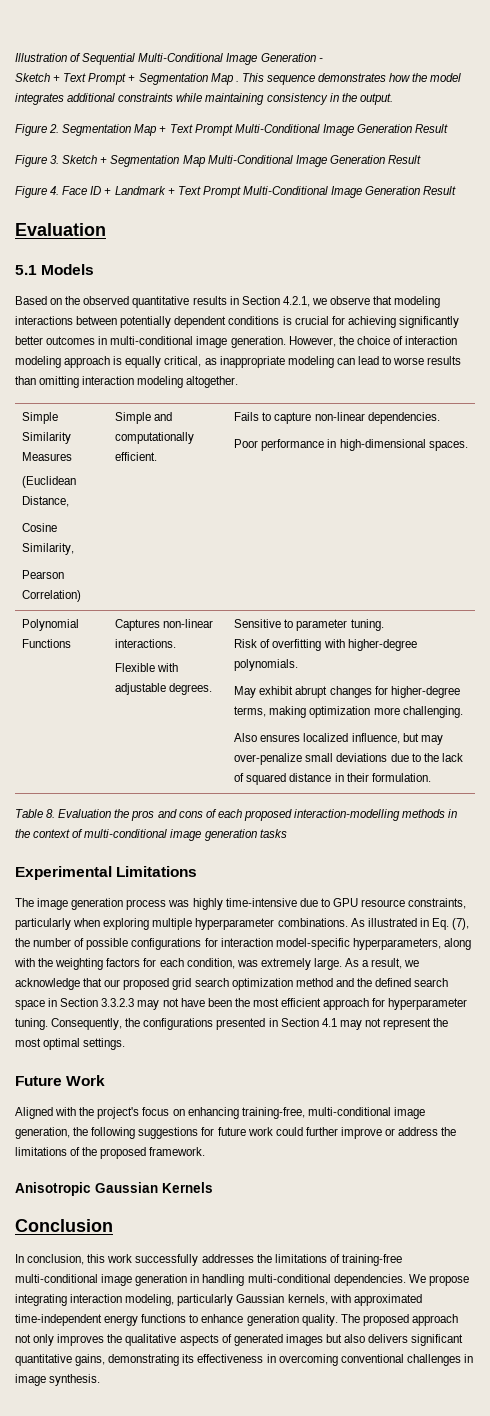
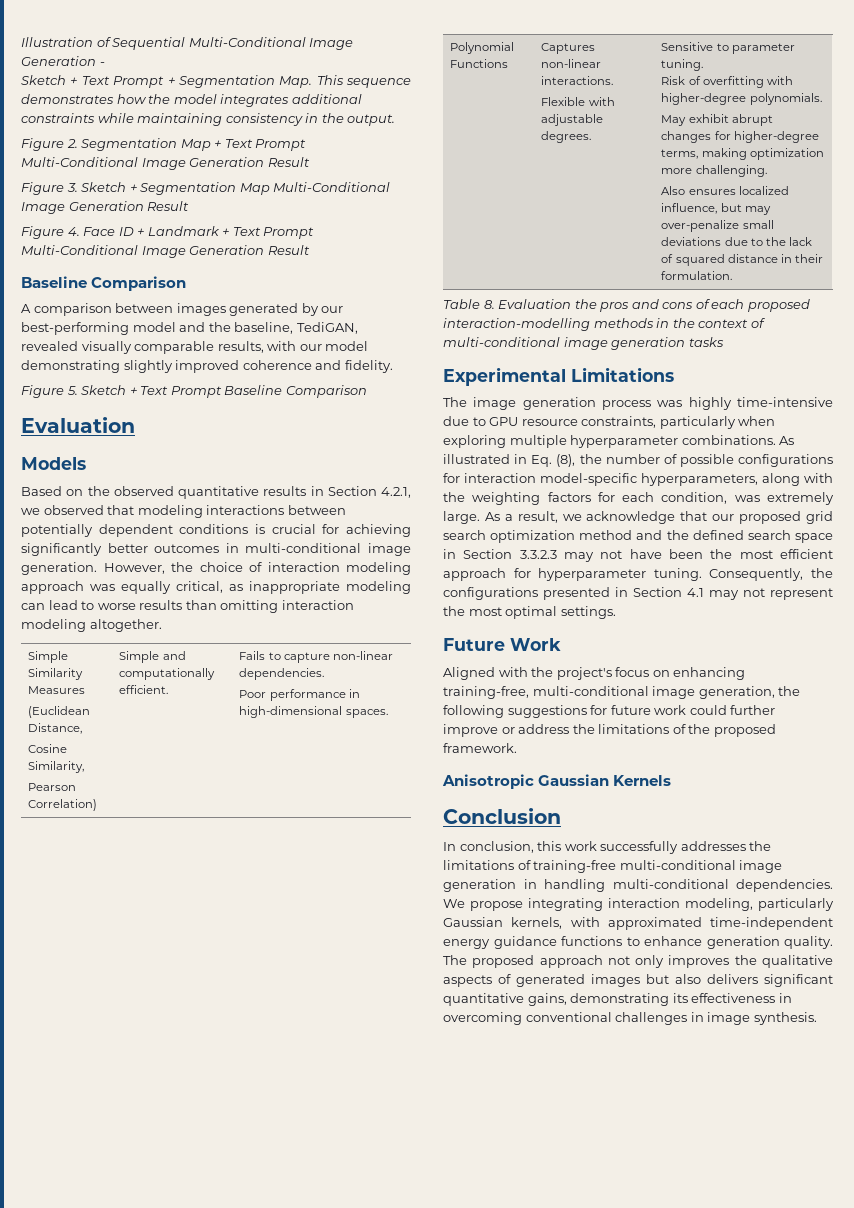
[210,73,239,85] Map . -> [279,76,313,88] Map.
(457, 190) none -> [21,276,187,291] [21,303,344,316] [21,322,358,335] [21,341,369,354] [21,360,393,373] [21,385,367,398] // Baseline Comparison // A comparison between images generated by our best-performing model and the baseline, TediGAN, revealed visually comparable results, with our model demonstrating slightly improved coherence and fidelity. // Figure 5. Sketch + Text Prompt Baseline Comparison
[15,265,37,275] 5.1 -> (135, 425) none
[330,296,371,305] observe -> [43,505,104,515] observed
[113,356,123,365] is -> [90,584,115,591] was
[452,918,470,930] (7), -> [556,454,576,467] (8),
(139, 1320) none -> [493,936,557,949] guidance

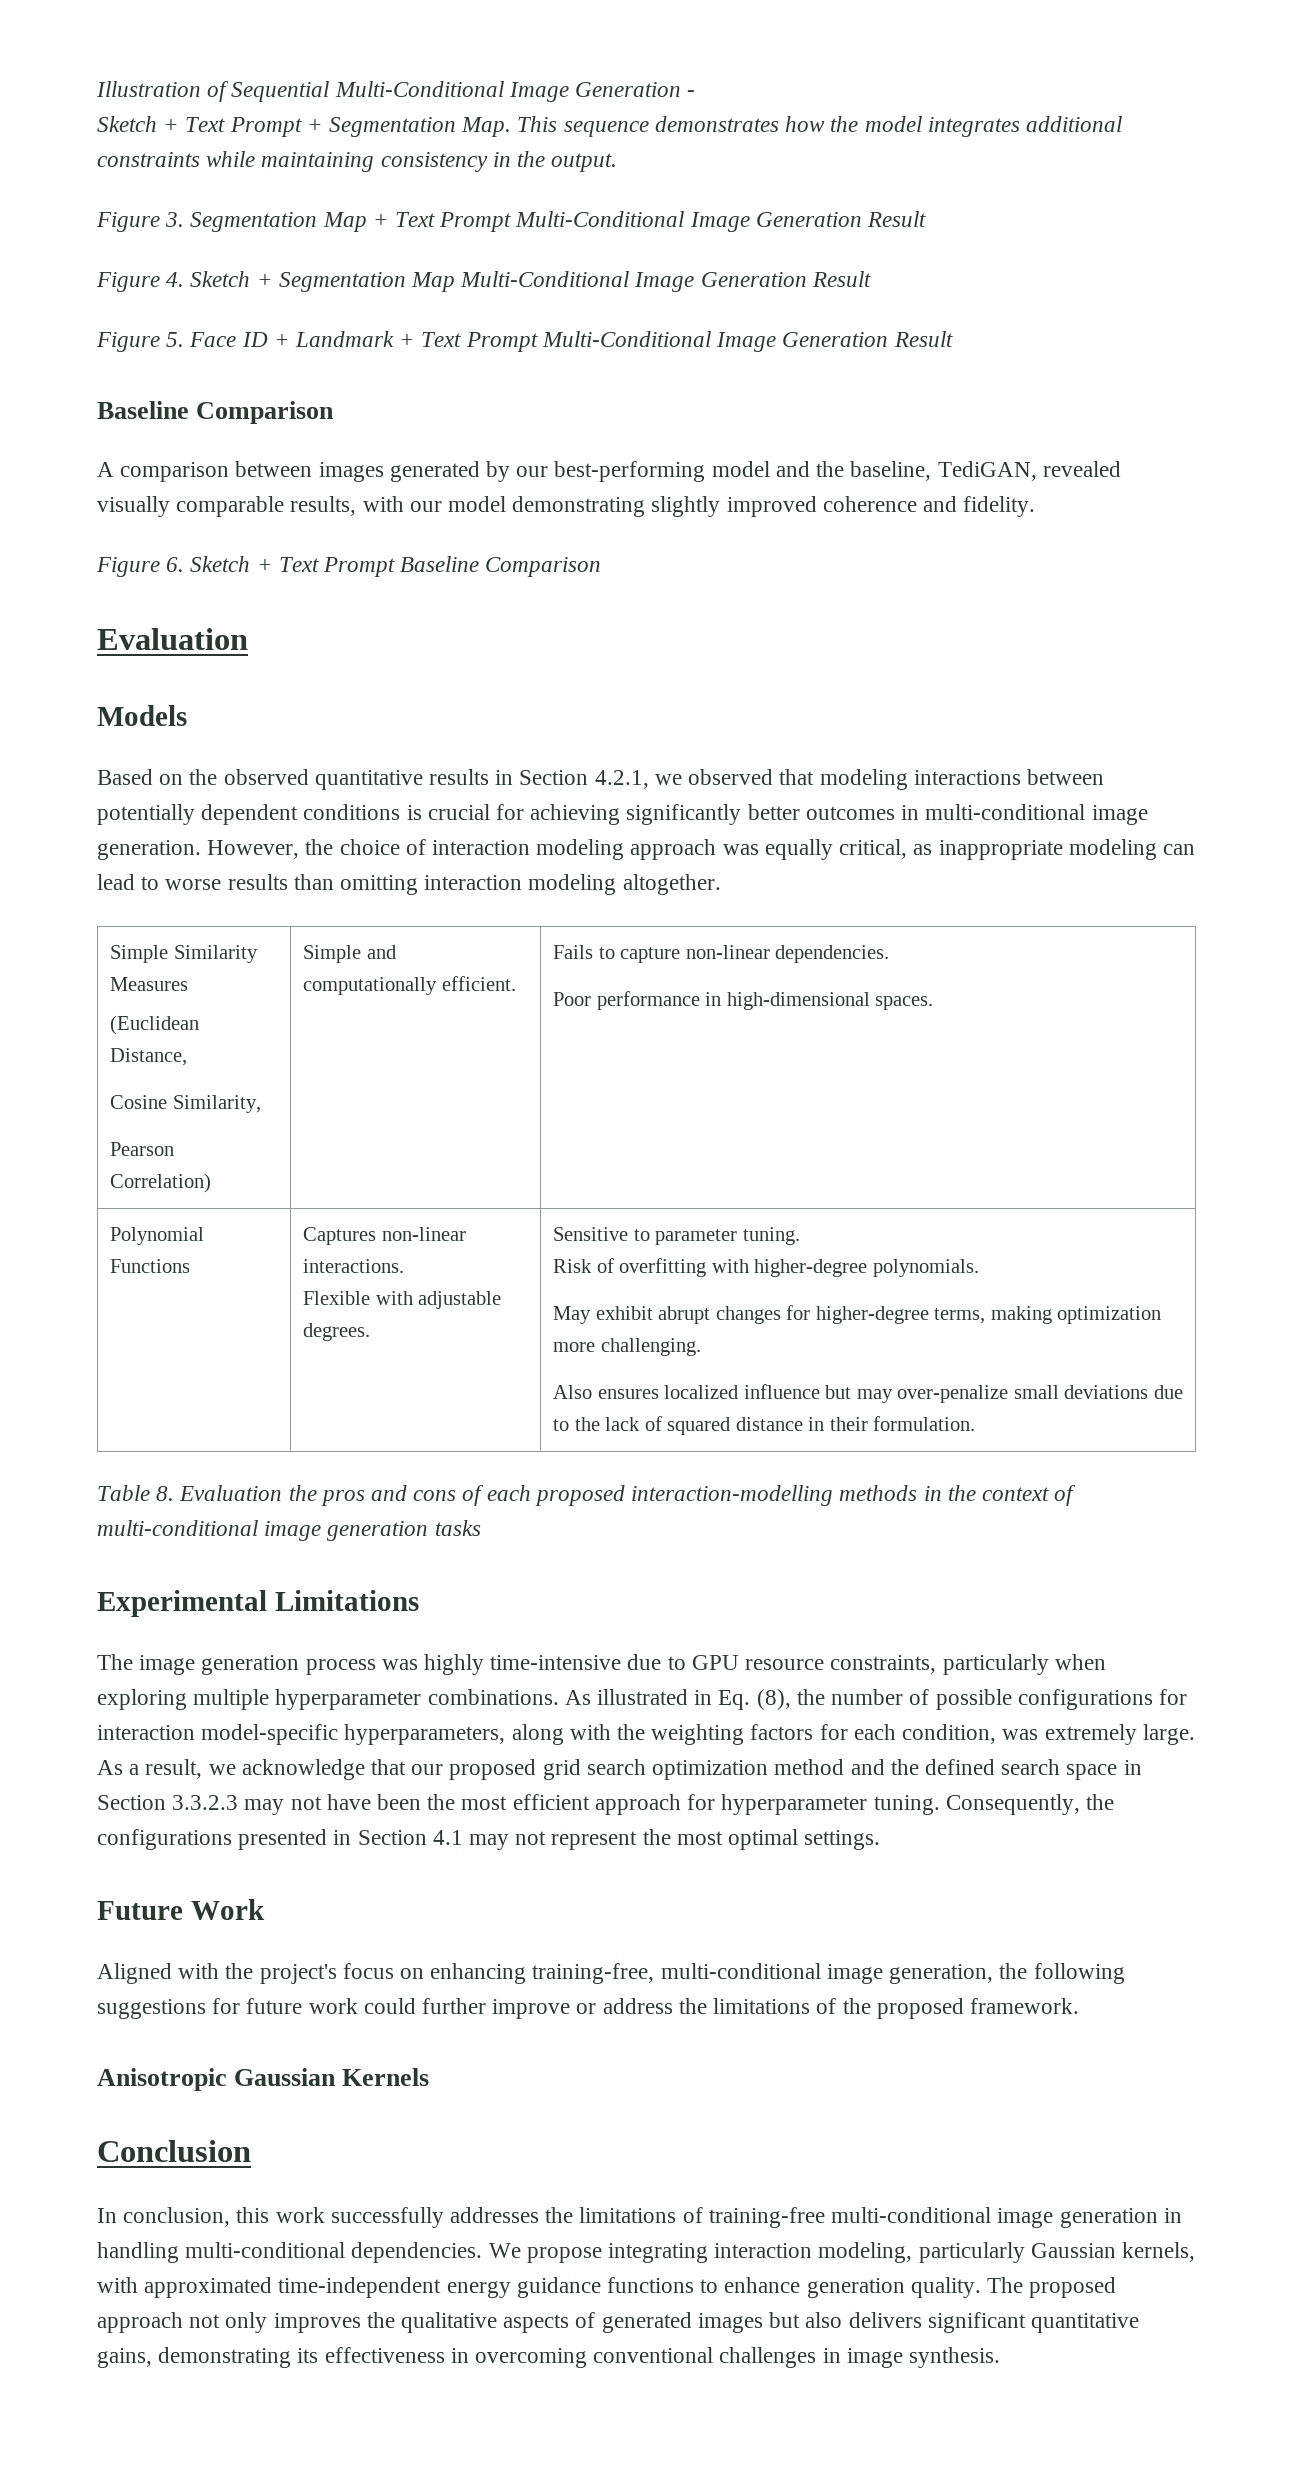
[66,139,78,148] 2. -> [165,212,185,227] 3.
[66,183,78,192] 3. -> [166,272,185,287] 4.
[67,227,80,236] 4. -> [166,332,185,347] 5.
[66,386,78,395] 5. -> [166,557,185,572] 6.
[661,203,718,214] influence, -> [743,1384,820,1399] influence

